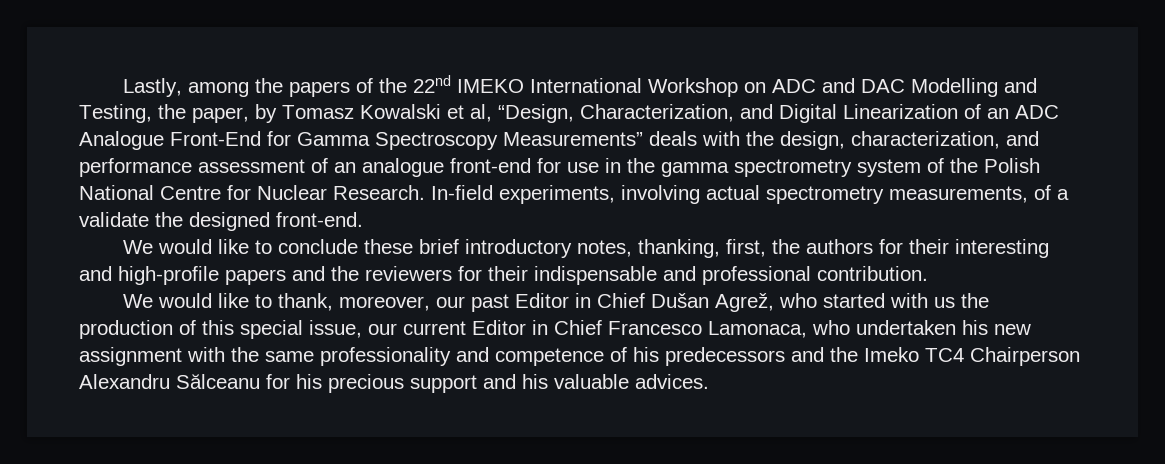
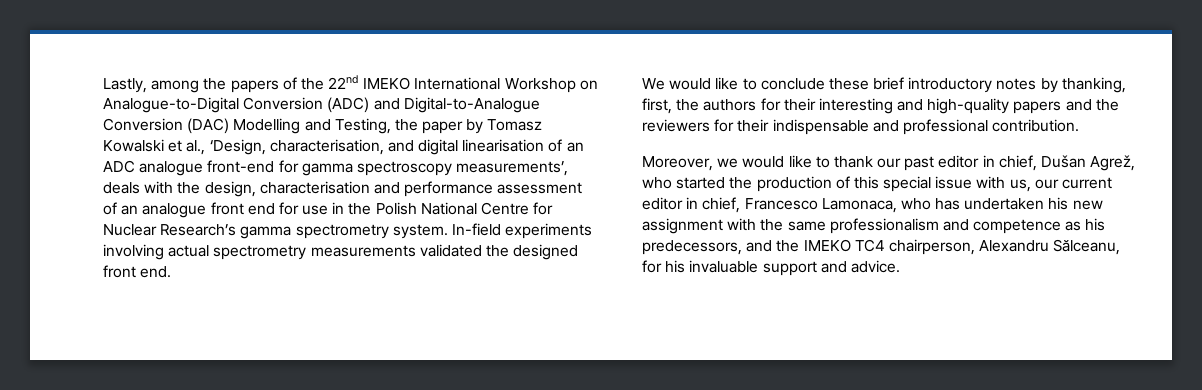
[772,78,906,93] ADC and DAC -> [103,97,540,113] [103,118,230,134] Analogue-to-Digital Conversion (ADC) and Digital-to-Analogue Conversion (DAC)
[192,107,249,123] paper, -> [422,121,464,134] paper
[470,104,1059,123] [79,131,643,150] al, “Design, Characterization, and Digital Linearization of an ADC Analogue Front-End for Gamma Spectroscopy Measurements” -> [186,139,584,155] [103,160,569,176] al., ‘Design, characterisation, and digital linearisation of an ADC analogue front-end for gamma spectroscopy measurements’,
[851,131,1000,149] characterization, -> [259,181,370,194] characterisation
[450,158,531,173] front-end -> [210,202,275,215] front end
[661,158,978,177] gamma spectrometry system of the -> (372, 209) none
[333,185,1069,204] [79,212,363,231] Research. In-field experiments, involving actual spectrometry measurements, of a validate the designed front-end. -> [160,223,593,239] [103,244,579,260] [103,265,172,278] Research’s gamma spectrometry system. In-field experiments involving actual spectrometry measurements validated the designed front end.
[577,240,633,257] notes, -> [996,78,1058,93] notes by
[118,266,219,285] high-profile -> [927,98,1010,114] high-quality
[123,293,646,312] We would like to thank, moreover, our past Editor in Chief -> [642,155,1037,171] Moreover, we would like to thank our past editor in chief,
[890,293,956,308] with us -> (726, 183) none
[309,320,602,338] issue, our current Editor in Chief -> [935,176,1113,192] [642,197,741,213] issue with us, our current editor in chief,
(850, 327) none -> [935,198,961,210] has
[320,347,451,366] professionality -> [829,218,939,234] professionalism
[610,347,1080,366] [79,374,260,389] of his predecessors and the Imeko TC4 Chairperson Alexandru Sălceanu -> [1065,218,1106,231] [642,239,1121,255] as his predecessors, and the IMEKO TC4 chairperson, Alexandru Sălceanu,
[328,374,404,393] precious -> [689,260,759,273] invaluable
[522,374,709,389] his valuable advices. -> [850,260,900,273] advice.

